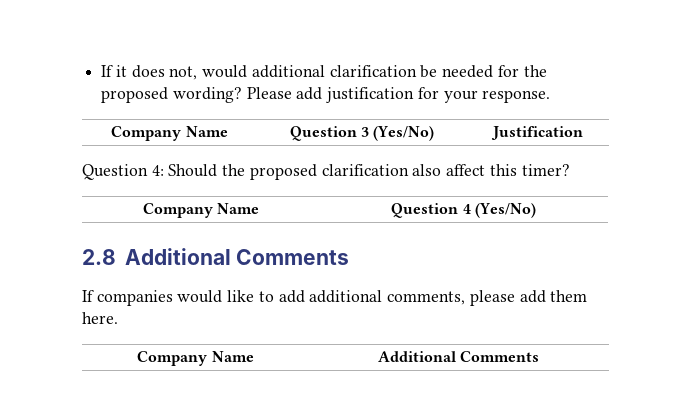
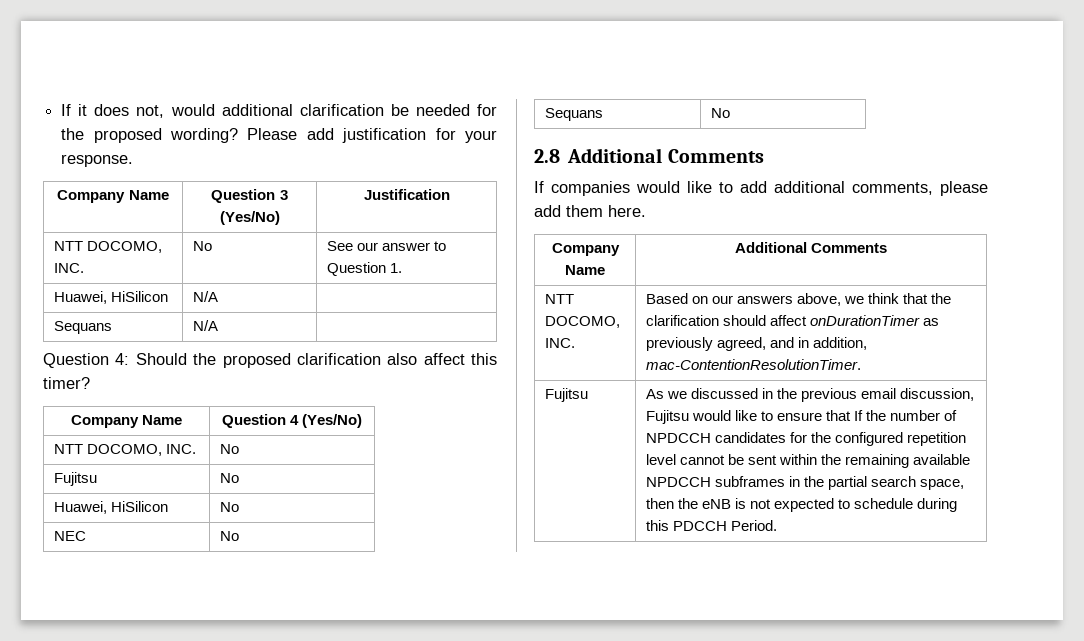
(583, 133) none -> [53,241,162,253] [53,263,84,273] [192,241,212,251] [326,241,446,251] [326,262,402,276] [53,291,168,304] [192,291,218,302] [53,321,112,334] [192,320,218,331] // NTT DOCOMO, INC. | No | See our answer to Question 1. // Huawei, HiSilicon | N/A | // Sequans | N/A |
(536, 210) none -> [53,444,196,456] [219,444,239,454] [53,472,97,486] [219,473,239,483] [53,501,168,514] [219,502,239,512] [53,531,86,541] [219,531,239,541] [544,108,603,121] [710,108,730,118] // NTT DOCOMO, INC. | No // Fujitsu | No // Huawei, HiSilicon | No // NEC | No // Sequans | No
(540, 356) none -> [544,294,574,304] [544,316,620,328] [544,338,575,348] [645,293,952,306] [645,315,939,326] [645,337,867,351] [645,359,861,370] [544,388,588,402] [645,388,974,402] [645,410,958,424] [645,432,966,446] [645,454,970,468] [645,476,964,490] [645,498,958,512] [645,520,777,531] // NTT DOCOMO, INC. | Based on our answers above, we think that the clarification should affect onDurationTimer as previously agreed, and in addition, mac-ContentionResolutionTimer. // Fujitsu | As we discussed in the previous email discussion, Fujitsu would like to ensure that If the number of NPDCCH candidates for the configured repetition level cannot be sent within the remaining available NPDCCH subframes in the partial search space, then the eNB is not expected to schedule during this PDCCH Period.

